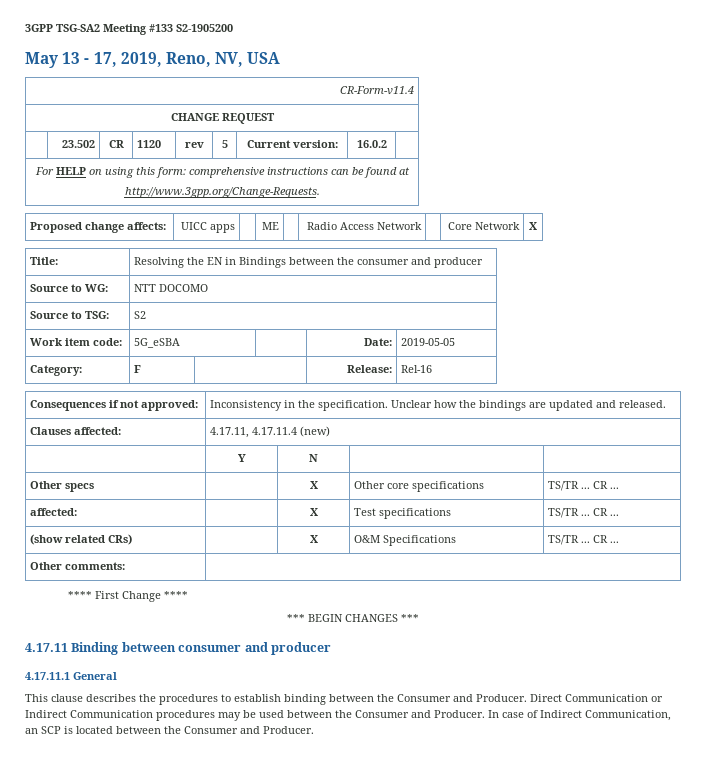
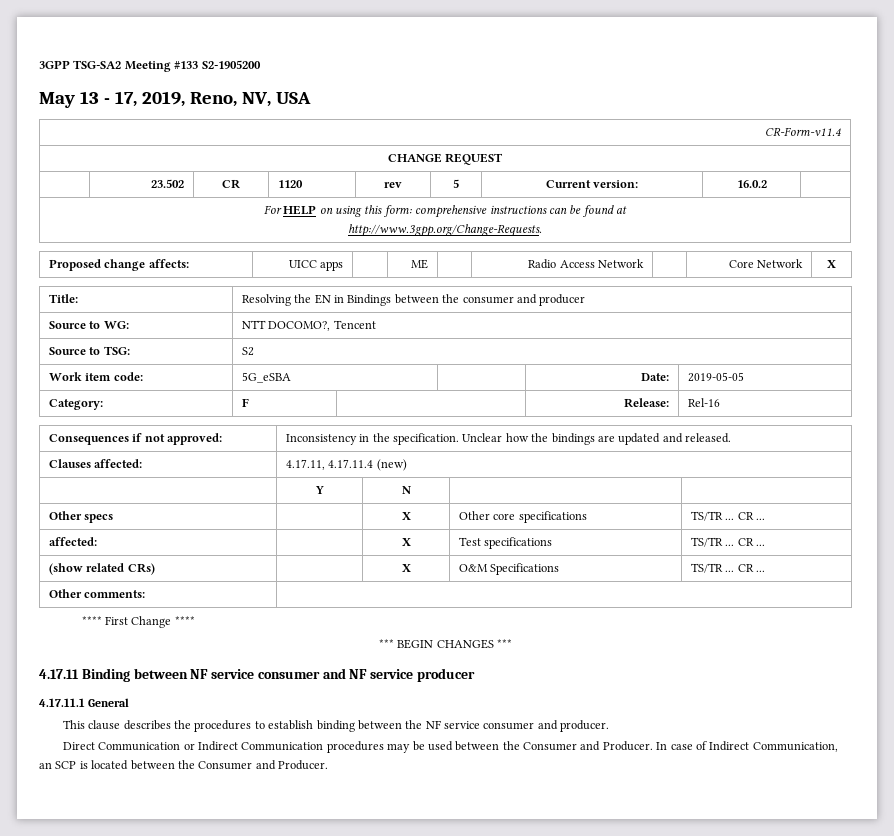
[159,284,209,292] DOCOMO -> [268,320,376,331] DOCOMO?, Tencent
[178,642,268,652] consumer and -> [190,668,414,679] NF service consumer and NF service
[397,694,527,702] Consumer and Producer. -> [425,720,610,732] NF service consumer and producer. //

